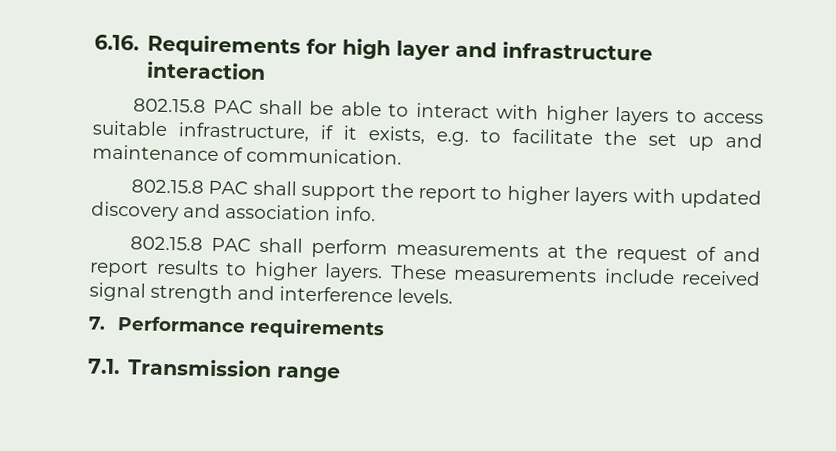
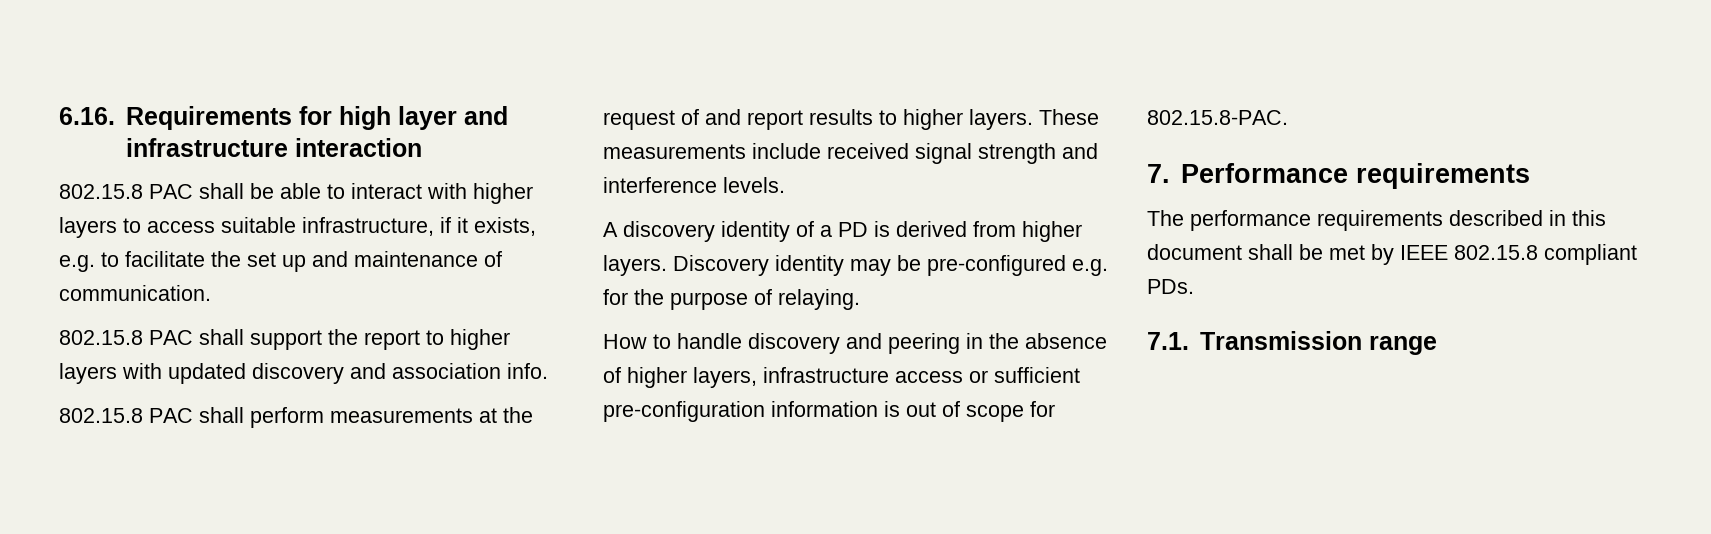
[88,316,385,340] 7. Performance requirements -> [603,221,1082,242] [603,255,1108,276] [603,289,860,310] [603,333,1107,354] [603,367,1080,388] [603,401,1055,422] [1147,110,1288,125] [1147,163,1530,189] [1147,210,1606,231] [1147,244,1637,265] [1147,279,1194,294] A discovery identity of a PD is derived from higher layers. Discovery identity may be pre-configured e.g. for the purpose of relaying. // How to handle discovery and peering in the absence of higher layers, infrastructure access or sufficient pre-configuration information is out of scope for 802.15.8-PAC. // 7. Performance requirements // The performance requirements described in this document shall be met by IEEE 802.15.8 compliant PDs.

